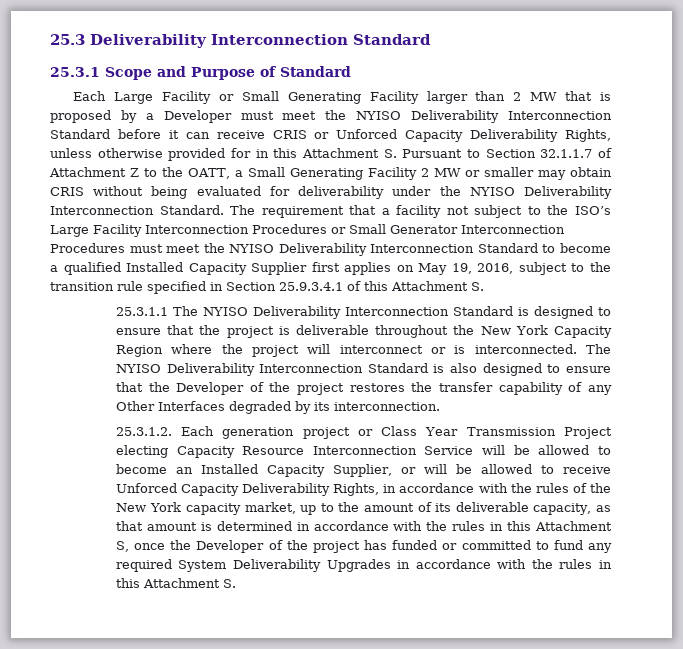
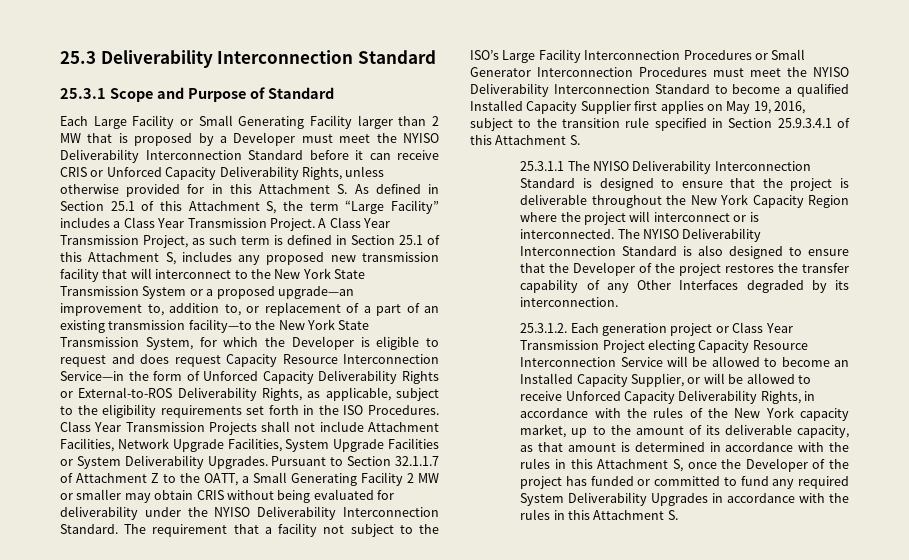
(397, 153) none -> [354,184,440,194] [60,200,439,214] [60,217,390,231] [60,235,440,248] [60,251,439,265] [60,268,365,282] [60,286,354,299] [60,302,439,316] [60,319,370,333] [60,336,439,350] [60,354,439,367] [60,370,439,384] [60,387,439,401] [60,404,439,418] [60,421,439,435] [60,438,439,452] [60,455,268,469] As defined in Section 25.1 of this Attachment S, the term “Large Facility” includes a Class Year Transmission Project. A Class Year Transmission Project, as such term is defined in Section 25.1 of this Attachment S, includes any proposed new transmission facility that will interconnect to the New York State Transmission System or a proposed upgrade—an improvement to, addition to, or replacement of a part of an existing transmission facility—to the New York State Transmission System, for which the Developer is eligible to request and does request Capacity Resource Interconnection Service—in the form of Unforced Capacity Deliverability Rights or External-to-ROS Deliverability Rights, as applicable, subject to the eligibility requirements set forth in the ISO Procedures. Class Year Transmission Projects shall not include Attachment Facilities, Network Upgrade Facilities, System Upgrade Facilities or System Deliverability Upgrades.

